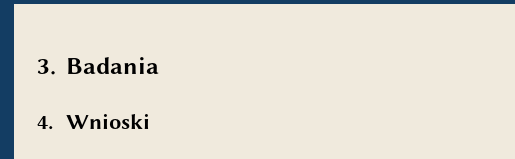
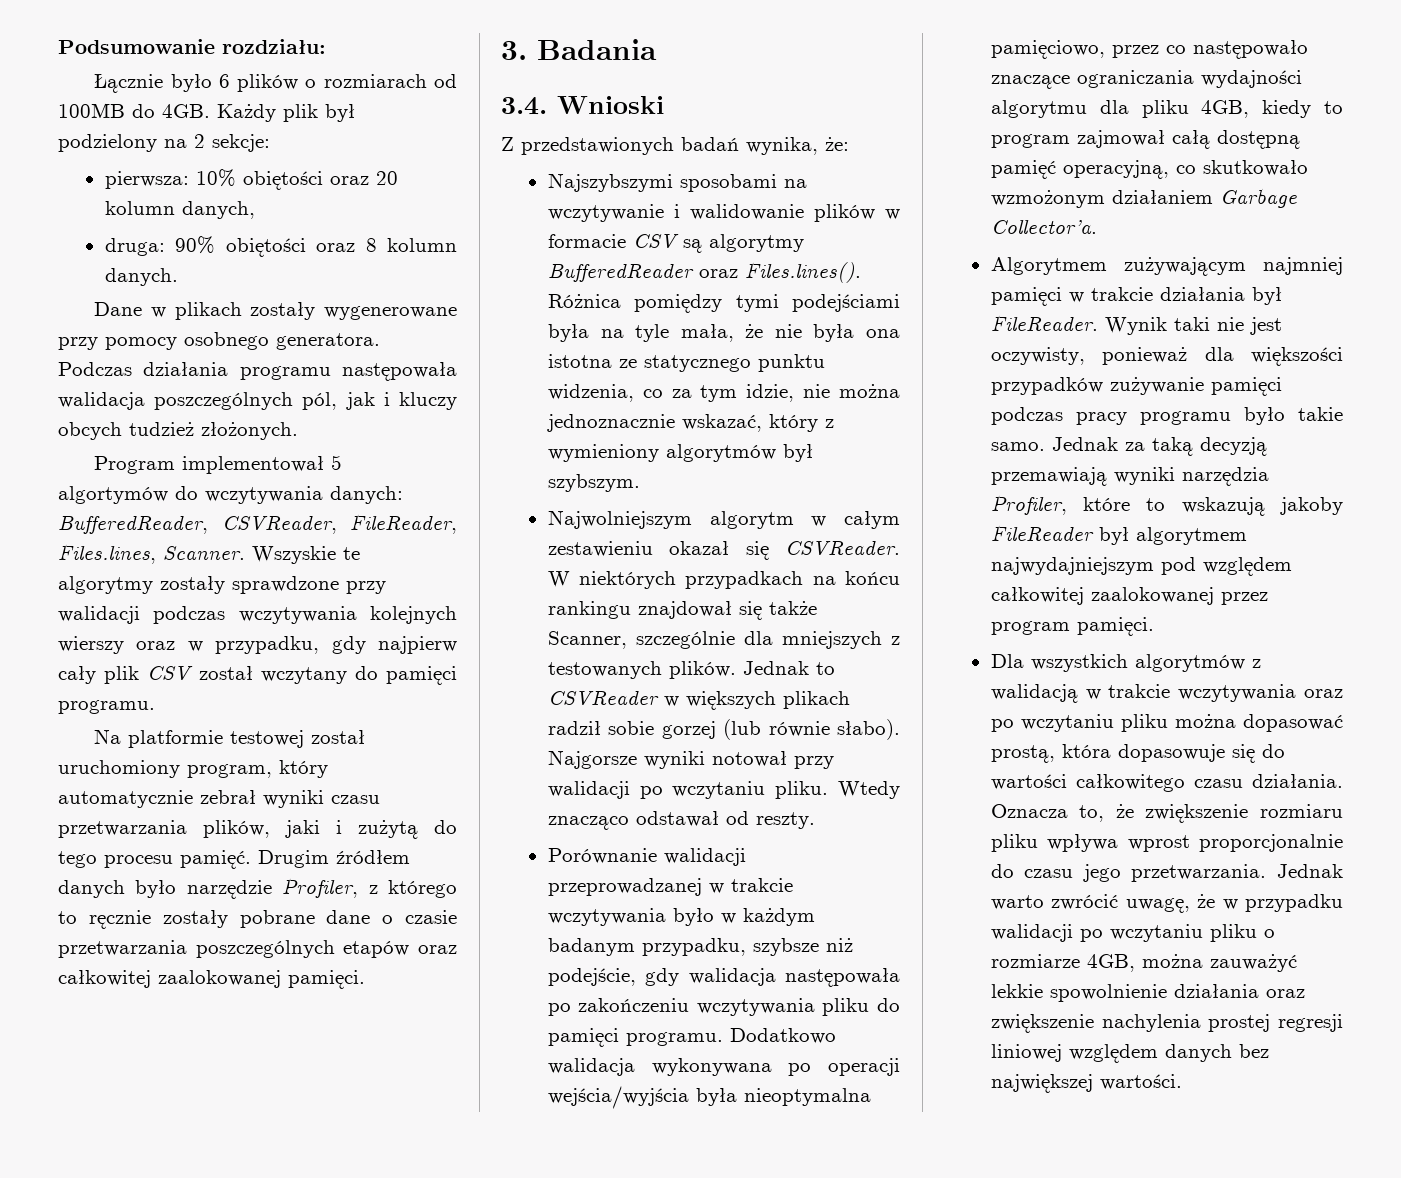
(37, 67) none -> [58,39,326,55] [94,74,457,93] [58,103,355,122] [58,134,270,152] [104,169,398,190] [104,201,255,219] [104,236,457,257] [104,268,178,286] [94,302,457,320] [58,332,380,350] [58,362,457,381] [58,392,457,410] [58,422,298,440] [94,455,343,474] [58,486,403,504] [58,514,457,534] [58,544,360,564] [58,576,386,594] [58,606,457,624] [58,636,457,654] [58,666,457,685] [58,700,155,714] [94,729,366,748] [58,760,328,778] [58,790,380,808] [58,820,457,839] [58,850,410,869] [58,878,457,899] [58,910,457,929] [58,940,457,958] [58,970,365,989] Podsumowanie rozdziału: // Łącznie było 6 plików o rozmiarach od 100MB do 4GB. Każdy plik był podzielony na 2 sekcje: // pierwsza: 10% obiętości oraz 20 kolumn danych, // druga: 90% obiętości oraz 8 kolumn danych. // Dane w plikach zostały wygenerowane przy pomocy osobnego generatora. Podczas działania programu następowała walidacja poszczególnych pól, jak i kluczy obcych tudzież złożonych. // Program implementował 5 algortymów do wczytywania danych: BufferedReader, CSVReader, FileReader, Files.lines, Scanner. Wszyskie te algorytmy zostały sprawdzone przy walidacji podczas wczytywania kolejnych wierszy oraz w przypadku, gdy najpierw cały plik CSV został wczytany do pamięci programu. // Na platformie testowej został uruchomiony program, który automatycznie zebrał wyniki czasu przetwarzania plików, jaki i zużytą do tego procesu pamięć. Drugim źródłem danych było narzędzie Profiler, z którego to ręcznie zostały pobrane dane o czasie przetwarzania poszczególnych etapów oraz całkowitej zaalokowanej pamięci. //
[37,116,53,130] 4. -> [501,97,547,115] 3.4.
(151, 121) none -> [501,137,849,155] [547,173,807,192] [547,204,900,222] [547,234,804,253] [547,262,861,283] [547,294,900,313] [547,324,900,342] [547,354,825,372] [547,384,900,402] [546,414,834,432] [547,444,813,462] [547,474,640,492] [547,510,900,529] [547,540,900,560] [547,571,900,589] [547,601,817,620] [547,631,900,649] [547,661,835,679] [547,690,850,710] [547,719,900,740] [547,750,834,769] [547,781,900,799] [547,811,815,830] [547,848,746,866] [547,878,793,896] [547,908,815,926] [547,938,853,956] [547,968,900,987] [547,998,900,1016] [547,1028,836,1047] [547,1058,900,1076] [547,1086,871,1109] [990,40,1308,59] [990,70,1302,89] [990,100,1343,118] [990,130,1300,149] [990,160,1308,179] [990,188,1297,208] [990,219,1097,234] [990,257,1343,276] [990,287,1282,306] [990,315,1282,335] [990,347,1343,366] [990,377,1282,396] [990,407,1343,425] [990,437,1267,456] [990,467,1269,486] [990,495,1343,516] [990,525,1247,545] [990,557,1292,576] [990,587,1268,605] [990,617,1154,636] [990,654,1261,672] [990,684,1343,703] [990,714,1343,732] [990,744,1285,763] [990,774,1343,792] [990,804,1343,823] [990,834,1343,852] [990,864,1343,882] [990,894,1343,913] [990,924,1275,942] [990,954,1297,972] [990,984,1305,1002] [990,1014,1343,1033] [990,1044,1269,1063] [990,1074,1182,1093] // Z przedstawionych badań wynika, że: // Najszybszymi sposobami na wczytywanie i walidowanie plików w formacie CSV są algorytmy BufferedReader oraz Files.lines(). Różnica pomiędzy tymi podejściami była na tyle mała, że nie była ona istotna ze statycznego punktu widzenia, co za tym idzie, nie można jednoznacznie wskazać, który z wymieniony algorytmów był szybszym. // Najwolniejszym algorytm w całym zestawieniu okazał się CSVReader. W niektórych przypadkach na końcu rankingu znajdował się także Scanner, szczególnie dla mniejszych z testowanych plików. Jednak to CSVReader w większych plikach radził sobie gorzej (lub równie słabo). Najgorsze wyniki notował przy walidacji po wczytaniu pliku. Wtedy znacząco odstawał od reszty. // Porównanie walidacji przeprowadzanej w trakcie wczytywania było w każdym badanym przypadku, szybsze niż podejście, gdy walidacja następowała po zakończeniu wczytywania pliku do pamięci programu. Dodatkowo walidacja wykonywana po operacji wejścia/wyjścia była nieoptymalna pamięciowo, przez co następowało znaczące ograniczania wydajności algorytmu dla pliku 4GB, kiedy to program zajmował całą dostępną pamięć operacyjną, co skutkowało wzmożonym działaniem Garbage Collector’a. // Algorytmem zużywającym najmniej pamięci w trakcie działania był FileReader. Wynik taki nie jest oczywisty, ponieważ dla większości przypadków zużywanie pamięci podczas pracy programu było takie samo. Jednak za taką decyzją przemawiają wyniki narzędzia Profiler, które to wskazują jakoby FileReader był algorytmem najwydajniejszym pod względem całkowitej zaalokowanej przez program pamięci. // Dla wszystkich algorytmów z walidacją w trakcie wczytywania oraz po wczytaniu pliku można dopasować prostą, która dopasowuje się do wartości całkowitego czasu działania. Oznacza to, że zwiększenie rozmiaru pliku wpływa wprost proporcjonalnie do czasu jego przetwarzania. Jednak warto zwrócić uwagę, że w przypadku walidacji po wczytaniu pliku o rozmiarze 4GB, można zauważyć lekkie spowolnienie działania oraz zwiększenie nachylenia prostej regresji liniowej względem danych bez największej wartości.

